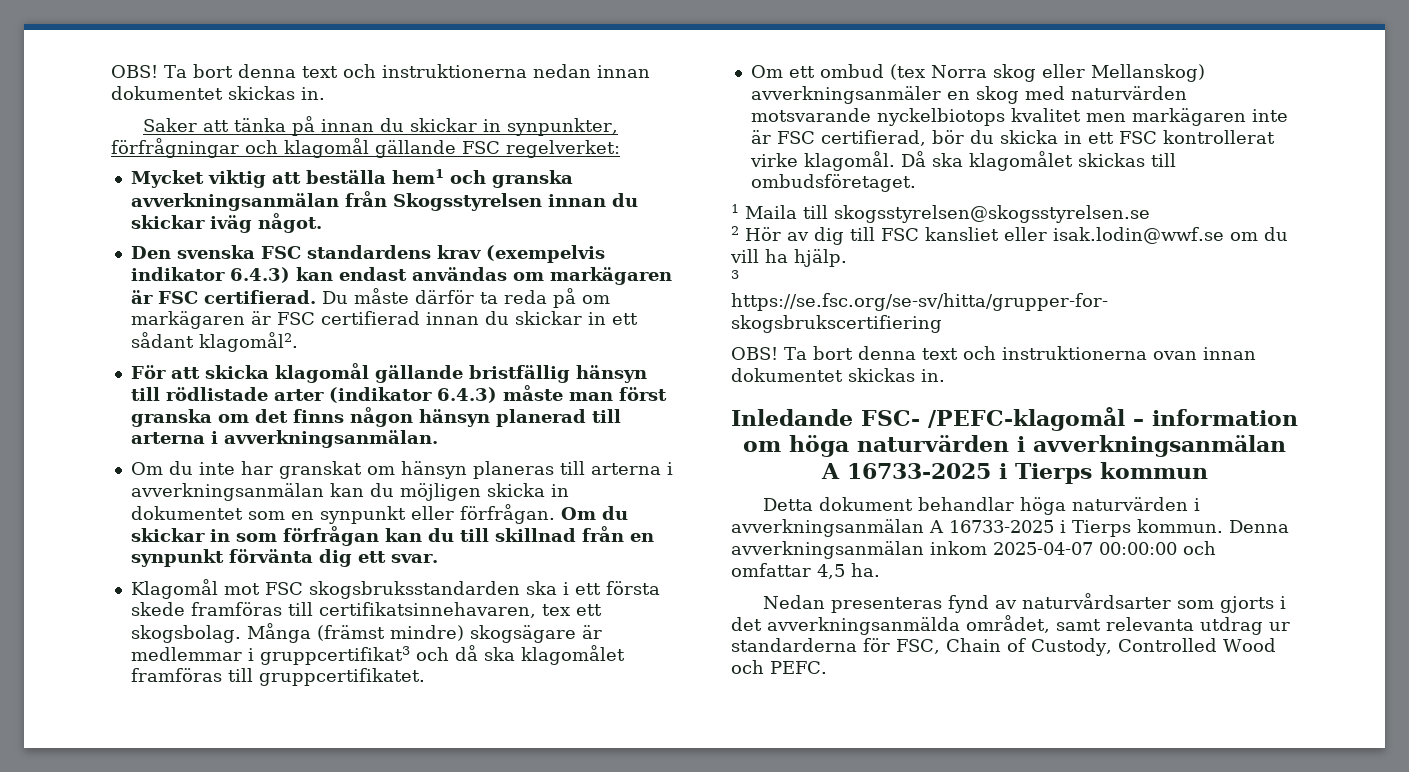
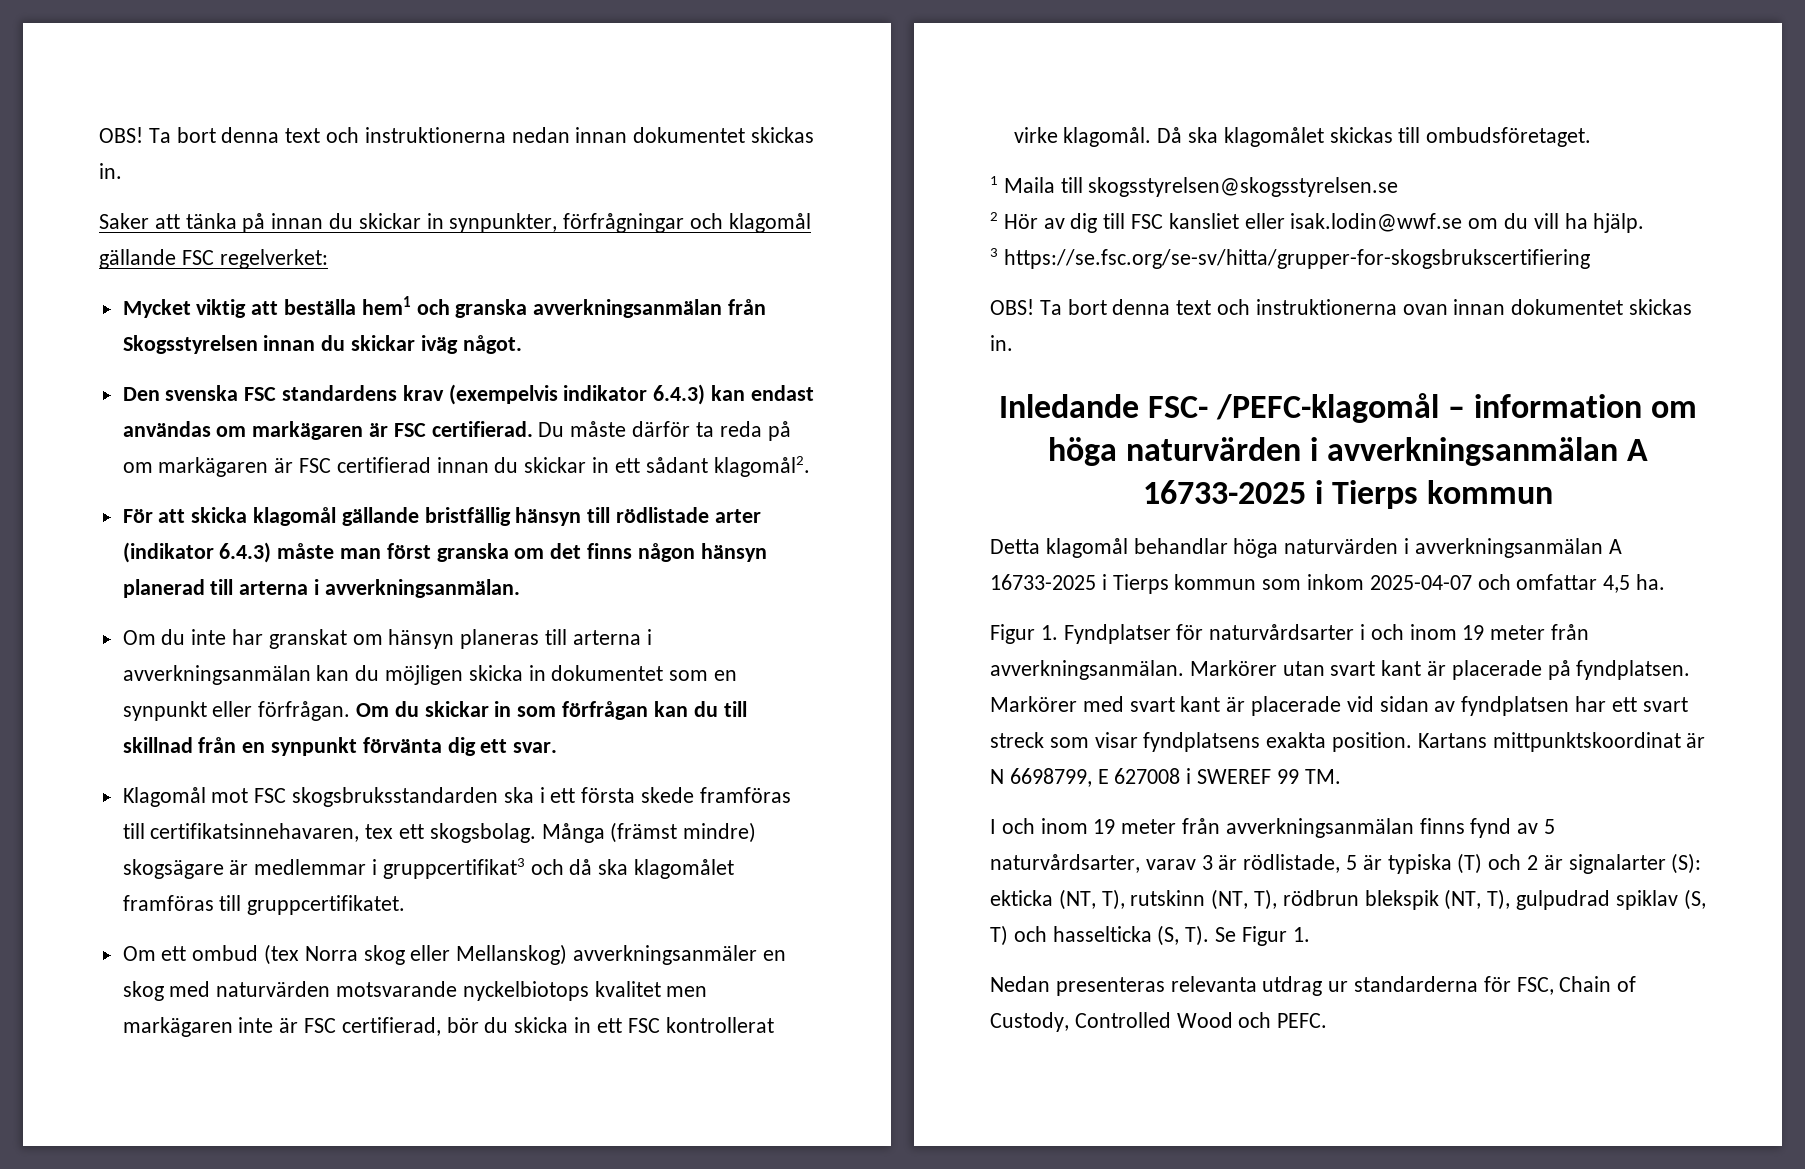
[819,497,914,511] dokument -> [1045,538,1128,558] klagomål
[1137,519,1289,533] [731,541,924,559] kommun. Denna avverkningsanmälan -> [1174,574,1302,590] kommun som
[1099,542,1177,555] 00:00:00 -> (1472, 582) none
[763,593,1287,613] [731,615,1101,635] Nedan presenteras fynd av naturvårdsarter som gjorts i det avverkningsanmälda området, samt -> [990,624,1590,644] [990,660,1691,680] [990,696,1688,716] [990,732,1706,752] [990,768,1341,787] [990,818,1556,838] [990,853,1702,874] [990,889,1706,910] [990,925,1310,946] [990,976,1165,996] Figur 1. Fyndplatser för naturvårdsarter i och inom 19 meter från avverkningsanmälan. Markörer utan svart kant är placerade på fyndplatsen. Markörer med svart kant är placerade vid sidan av fyndplatsen har ett svart streck som visar fyndplatsens exakta position. Kartans mittpunktskoordinat är N 6698799, E 627008 i SWEREF 99 TM. // I och inom 19 meter från avverkningsanmälan finns fynd av 5 naturvårdsarter, varav 3 är rödlistade, 5 är typiska (T) och 2 är signalarter (S): ekticka (NT, T), rutskinn (NT, T), rödbrun blekspik (NT, T), gulpudrad spiklav (S, T) och hasselticka (S, T). Se Figur 1. // Nedan presenteras

